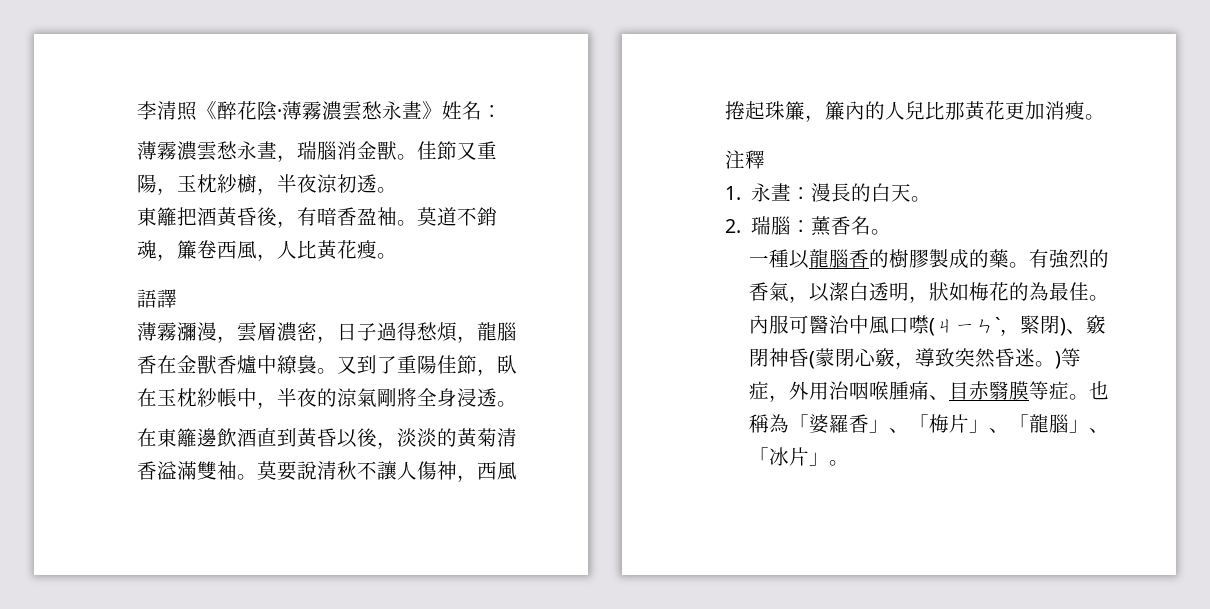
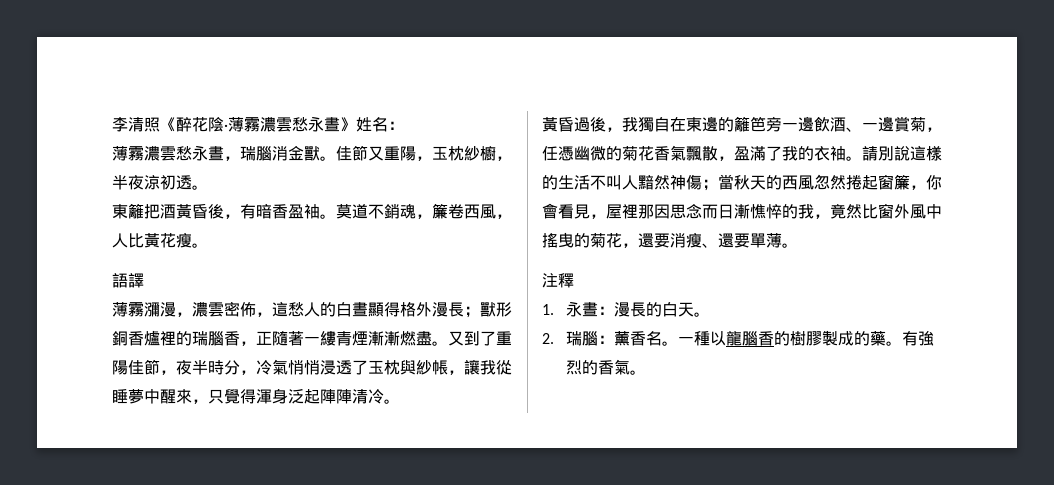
[237,322,517,343] [137,355,317,374] 雲層濃密，日子過得愁煩，龍腦香在金獸香爐中繚裊 -> [192,301,512,318] [112,330,432,346] 濃雲密佈，這愁人的白晝顯得格外漫長；獸形銅香爐裡的瑞腦香，正隨著一縷青煙漸漸燃盡
[497,355,517,374] [137,388,517,409] [137,427,517,449] [137,461,517,482] [725,101,1085,122] 臥在玉枕紗帳中，半夜的涼氣剛將全身浸透。 // 在東籬邊飲酒直到黃昏以後，淡淡的黃菊清香溢滿雙袖。莫要說清秋不讓人傷神，西風捲起珠簾，簾內的人兒比那黃花更加消瘦 -> [176,359,512,375] [112,388,400,404] [542,116,942,132] [542,145,942,161] [542,174,942,191] [542,203,942,219] [542,232,782,248] 夜半時分，冷氣悄悄浸透了玉枕與紗帳，讓我從睡夢中醒來，只覺得渾身泛起陣陣清冷。 // 黃昏過後，我獨自在東邊的籬笆旁一邊飲酒、一邊賞菊，任憑幽微的菊花香氣飄散，盈滿了我的衣袖。請別說這樣的生活不叫人黯然神傷；當秋天的西風忽然捲起窗簾，你會看見，屋裡那因思念而日漸憔悴的我，竟然比窗外風中搖曳的菊花，還要消瘦、還要單薄
(891, 232) // -> (678, 343) none
[789,282,1110,303] [749,315,1107,336] [749,348,1082,369] [749,381,1110,402] [749,414,1110,434] [749,447,830,466] ，以潔白透明，狀如梅花的為最佳。內服可醫治中風口噤(ㄐㄧㄣˋ，緊閉)、竅閉神昏(蒙閉心竅，導致突然昏迷。)等症，外用治咽喉腫痛、目赤翳膜等症。也稱為「婆羅香」、「梅片」、「龍腦」、「冰片」 -> (630, 367) none

